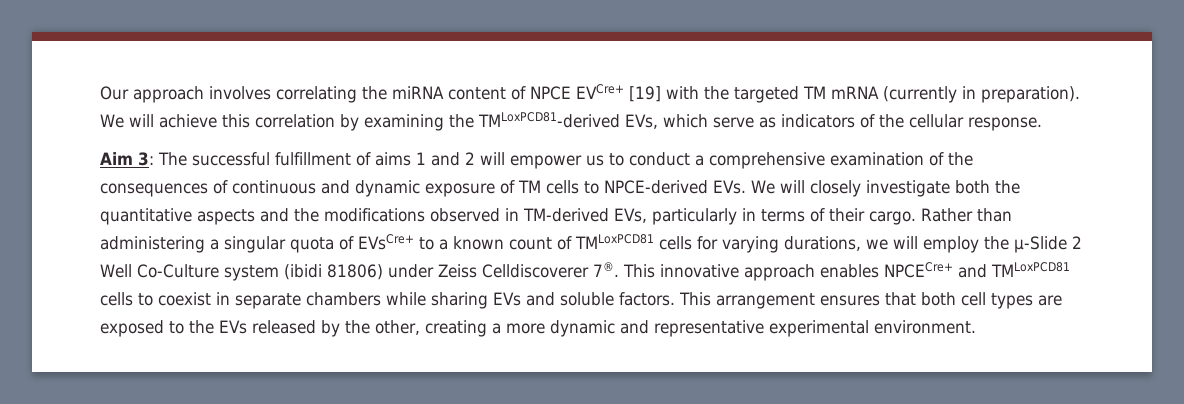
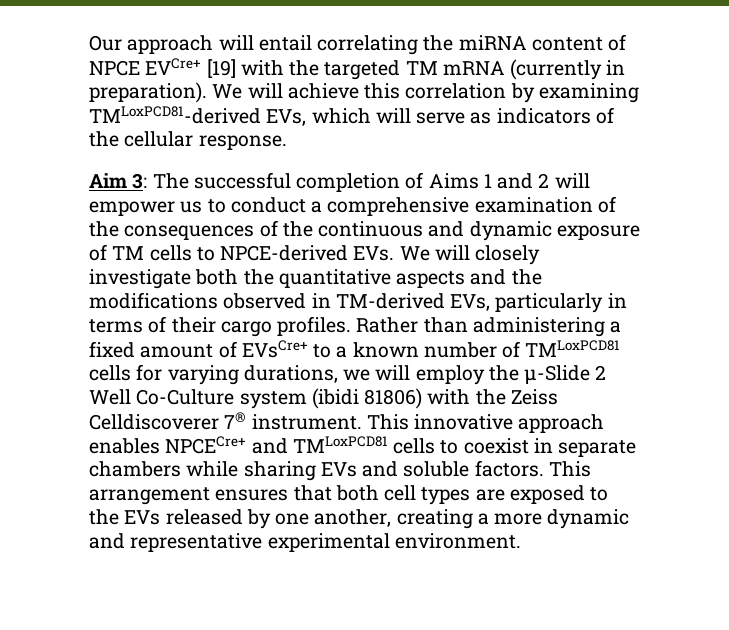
[209,86,271,100] involves -> [218,35,312,51] will entail
[448,114,474,128] the -> (639, 93) none
(708, 121) none -> [375,108,411,123] will
[275,152,411,166] fulfillment of aims -> [296,172,479,192] completion of Aims
(228, 187) none -> [282,221,313,237] the
[869,211,916,225] cargo. -> [220,316,352,337] cargo profiles.
[224,236,334,253] singular quota -> [89,341,214,358] fixed amount
[509,237,552,250] count -> [423,342,497,358] number
[387,262,619,278] under Zeiss Celldiscoverer 7®. -> [427,389,558,405] [89,412,362,430] with the Zeiss Celldiscoverer 7® instrument.
[345,320,420,335] the other, -> [275,509,392,527] one another,

